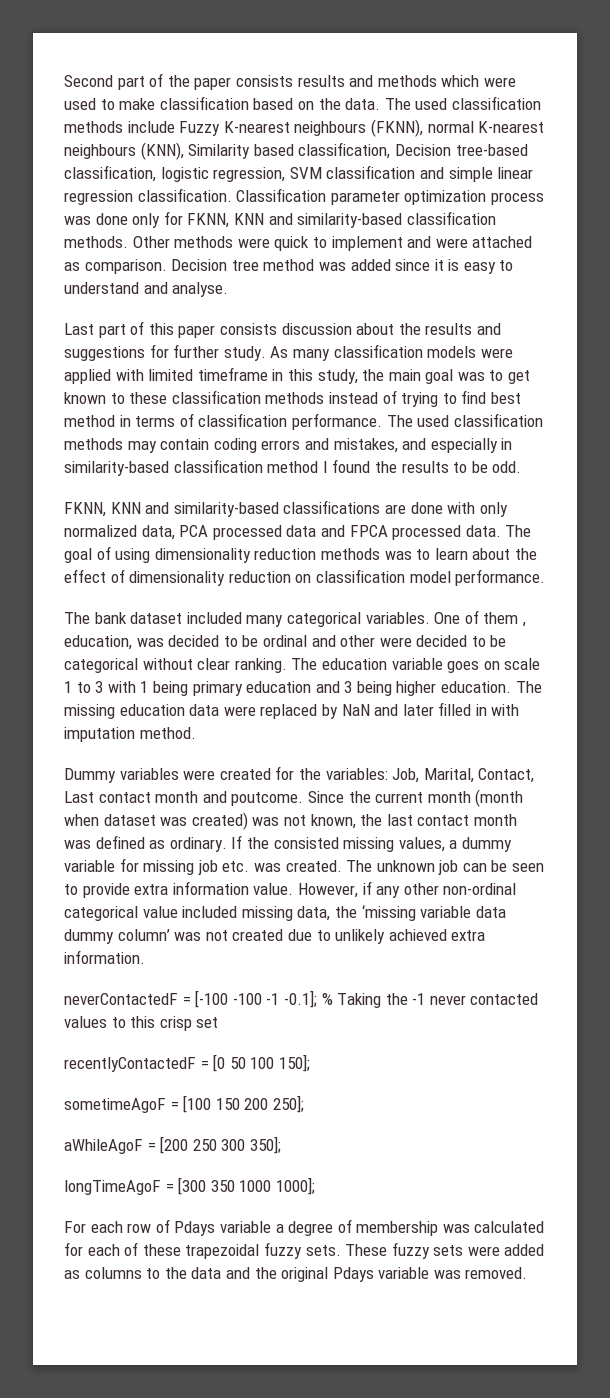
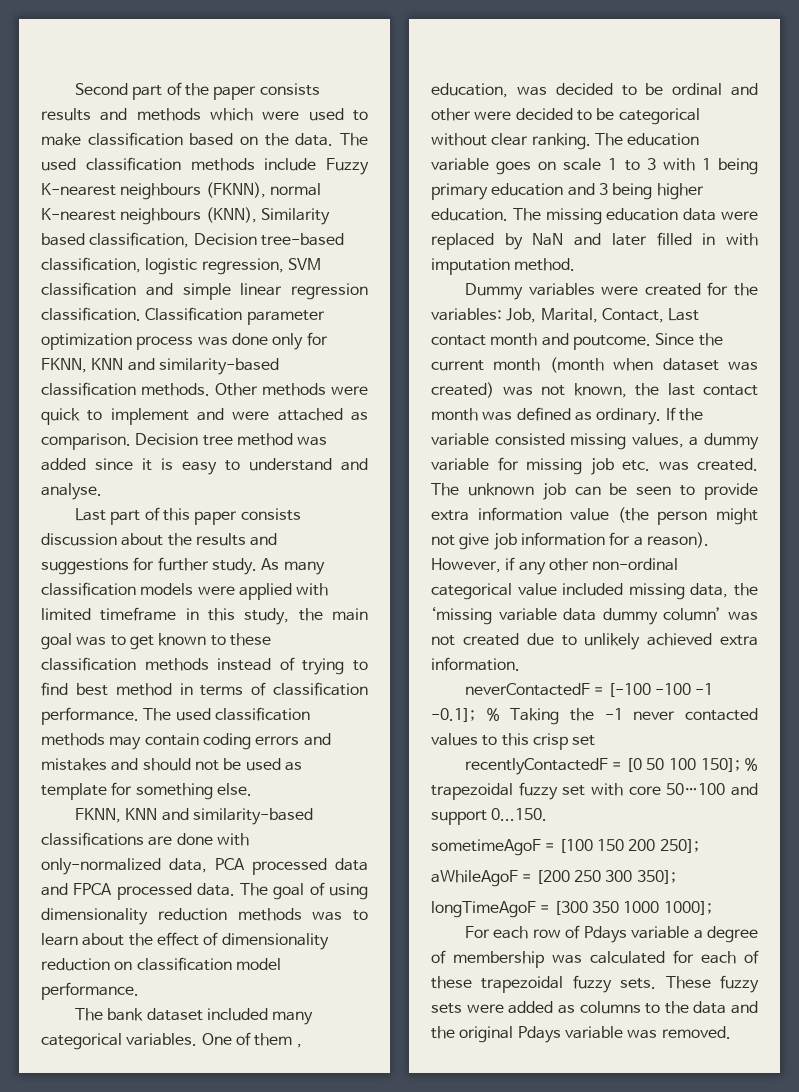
[333,438,513,453] [64,459,522,476] mistakes, and especially in similarity-based classification method I found the results to be odd. -> [41,758,302,771] [41,782,252,800] mistakes and should not be used as template for something else.
[479,502,508,517] [64,525,137,537] only normalized -> [41,858,161,875] only-normalized
(269, 843) none -> [431,433,489,446] variable
[253,883,294,895] value. -> [570,507,758,525] [431,532,709,550] value (the person might not give job information for a reason).
(310, 1063) none -> [743,758,758,771] [431,782,758,800] [431,808,548,825] % trapezoidal fuzzy set with core 50…100 and support 0...150.

